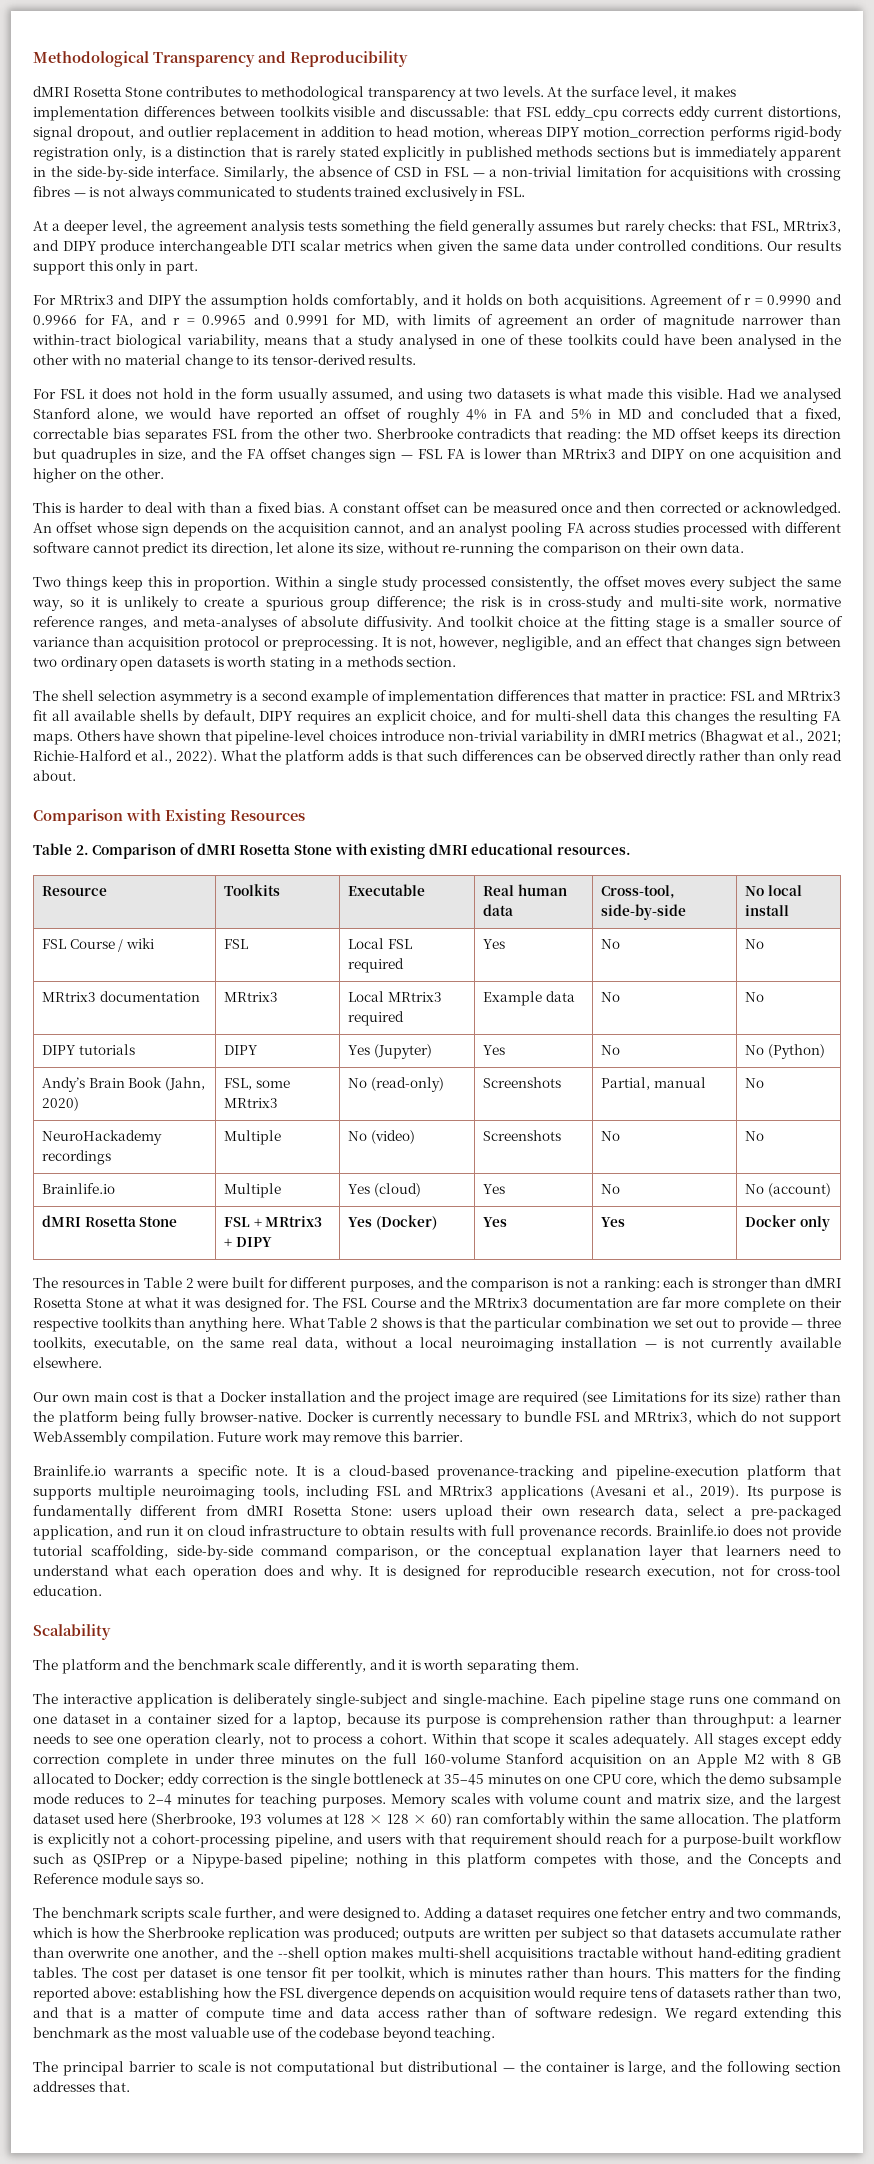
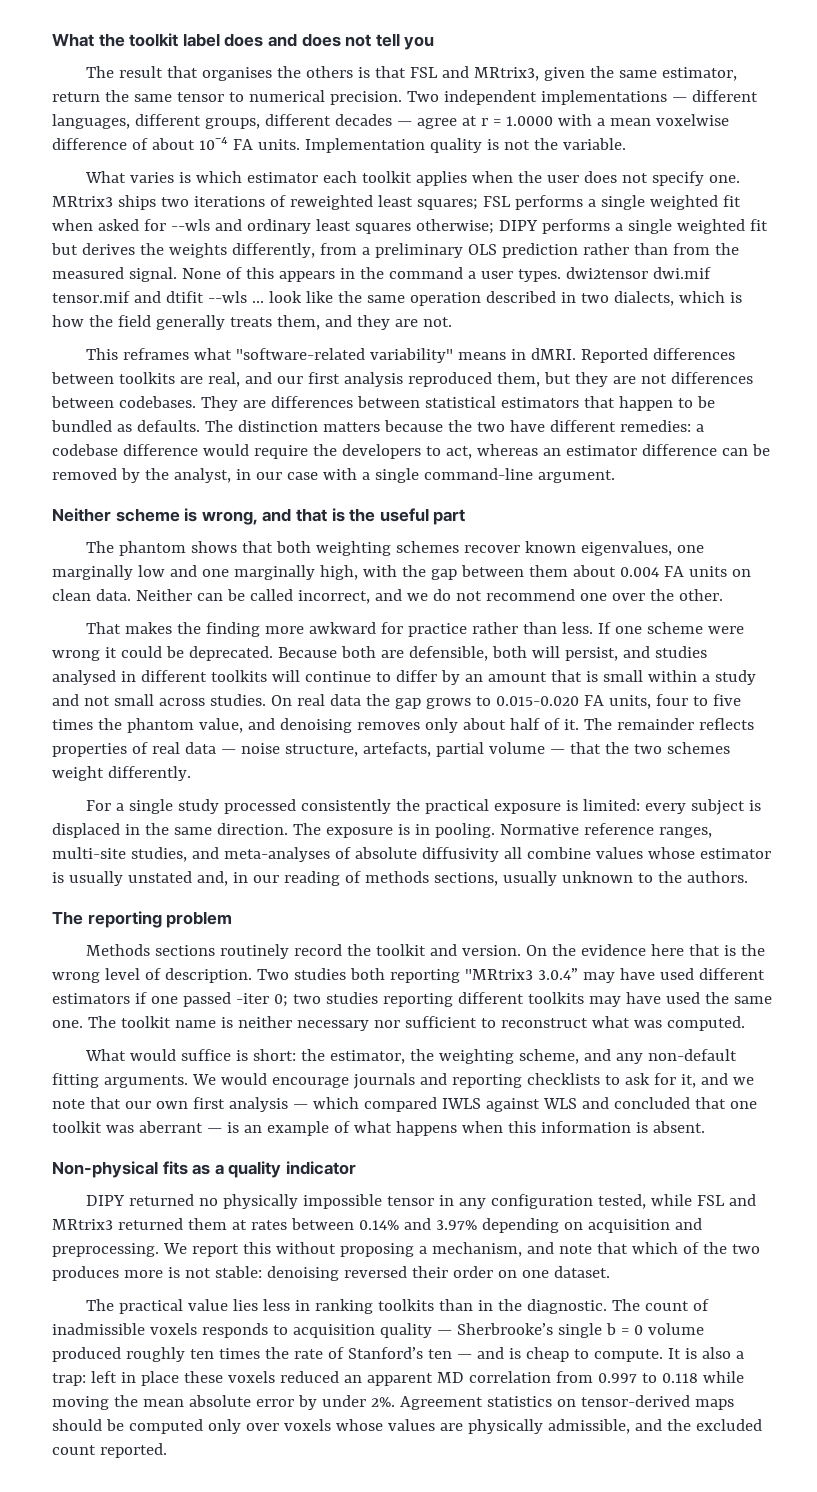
[33,51,408,67] [33,86,736,101] [33,106,841,121] [33,126,843,141] [33,146,842,161] [33,166,842,181] [33,186,526,201] [33,220,841,235] [33,240,841,255] [33,260,198,275] [33,294,842,309] [33,314,841,329] [32,334,842,349] [33,354,417,369] [33,388,842,403] [33,408,841,423] [33,428,842,443] [33,448,843,463] [33,468,164,483] [33,502,841,517] [33,522,842,537] [33,542,745,557] [33,576,842,591] [32,596,842,611] [33,616,844,631] [32,636,842,651] [33,656,457,671] [33,690,842,705] [33,710,841,725] [33,730,841,745] [33,750,843,765] [33,770,76,781] [33,809,305,825] [33,843,632,859] [42,886,108,896] [224,884,281,896] [348,884,426,896] [483,884,567,896] [483,904,514,916] [601,885,676,899] [601,904,687,920] [745,885,802,896] [745,905,790,916] [42,938,155,952] [224,939,249,949] [348,938,412,949] [348,958,405,973] [483,939,506,949] [601,939,621,949] [745,939,765,949] [42,991,200,1002] [224,992,279,1002] [348,991,442,1002] [348,1011,405,1026] [483,991,575,1006] [601,992,621,1002] [745,992,765,1002] [42,1044,135,1055] [224,1045,259,1055] [348,1044,432,1059] [483,1045,506,1055] [601,1045,621,1055] [745,1044,825,1059] [42,1077,206,1092] [42,1097,80,1111] [224,1078,290,1090] [224,1098,279,1108] [348,1077,444,1092] [483,1077,562,1088] [601,1077,706,1090] [745,1078,765,1088] [42,1130,163,1145] [42,1150,112,1165] [224,1130,282,1145] [348,1130,415,1144] [483,1130,562,1141] [601,1131,621,1141] [745,1131,765,1141] [42,1183,116,1194] [224,1183,282,1198] [348,1183,421,1197] [483,1184,506,1194] [601,1184,621,1194] [745,1183,831,1197] [42,1215,178,1227] [224,1216,323,1227] [224,1237,272,1247] [348,1215,437,1230] [483,1217,508,1227] [601,1217,626,1227] [745,1215,830,1231] [33,1277,841,1292] [33,1297,842,1312] [33,1317,842,1332] [33,1337,841,1352] [33,1357,102,1368] [33,1391,841,1406] [33,1411,841,1426] [33,1431,463,1446] [33,1465,842,1480] [33,1485,842,1500] [33,1505,843,1520] [33,1525,841,1540] [33,1545,841,1560] [33,1565,841,1580] [33,1585,102,1596] [33,1624,111,1640] [33,1659,579,1674] [33,1693,841,1708] [33,1713,842,1728] [33,1733,842,1748] [33,1753,842,1768] [33,1773,842,1788] [33,1793,842,1808] [33,1813,841,1828] [33,1833,842,1848] [33,1853,842,1868] [33,1873,204,1888] [33,1907,841,1922] [32,1927,842,1942] [33,1947,842,1962] [33,1967,842,1982] [33,1987,841,2002] [33,2007,842,2022] [33,2027,496,2042] [33,2061,842,2076] [33,2081,130,2092] Methodological Transparency and Reproducibility // dMRI Rosetta Stone contributes to methodological transparency at two levels. At the surface level, it makes implementation differences between toolkits visible and discussable: that FSL eddy_cpu corrects eddy current distortions, signal dropout, and outlier replacement in addition to head motion, whereas DIPY motion_correction performs rigid-body registration only, is a distinction that is rarely stated explicitly in published methods sections but is immediately apparent in the side-by-side interface. Similarly, the absence of CSD in FSL — a non-trivial limitation for acquisitions with crossing fibres — is not always communicated to students trained exclusively in FSL. // At a deeper level, the agreement analysis tests something the field generally assumes but rarely checks: that FSL, MRtrix3, and DIPY produce interchangeable DTI scalar metrics when given the same data under controlled conditions. Our results support this only in part. // For MRtrix3 and DIPY the assumption holds comfortably, and it holds on both acquisitions. Agreement of r = 0.9990 and 0.9966 for FA, and r = 0.9965 and 0.9991 for MD, with limits of agreement an order of magnitude narrower than within-tract biological variability, means that a study analysed in one of these toolkits could have been analysed in the other with no material change to its tensor-derived results. // For FSL it does not hold in the form usually assumed, and using two datasets is what made this visible. Had we analysed Stanford alone, we would have reported an offset of roughly 4% in FA and 5% in MD and concluded that a fixed, correctable bias separates FSL from the other two. Sherbrooke contradicts that reading: the MD offset keeps its direction but quadruples in size, and the FA offset changes sign — FSL FA is lower than MRtrix3 and DIPY on one acquisition and higher on the other. // This is harder to deal with than a fixed bias. A constant offset can be measured once and then corrected or acknowledged. An offset whose sign depends on the acquisition cannot, and an analyst pooling FA across studies processed with different software cannot predict its direction, let alone its size, without re-running the comparison on their own data. // Two things keep this in proportion. Within a single study processed consistently, the offset moves every subject the same way, so it is unlikely to create a spurious group difference; the risk is in cross-study and multi-site work, normative reference ranges, and meta-analyses of absolute diffusivity. And toolkit choice at the fitting stage is a smaller source of variance than acquisition protocol or preprocessing. It is not, however, negligible, and an effect that changes sign between two ordinary open datasets is worth stating in a methods section. // The shell selection asymmetry is a second example of implementation differences that matter in practice: FSL and MRtrix3 fit all available shells by default, DIPY requires an explicit choice, and for multi-shell data this changes the resulting FA maps. Others have shown that pipeline-level choices introduce non-trivial variability in dMRI metrics (Bhagwat et al., 2021; Richie-Halford et al., 2022). What the platform adds is that such differences can be observed directly rather than only read about. // Comparison with Existing Resources // Table 2. Comparison of dMRI Rosetta Stone with existing dMRI educational resources. // Resource | Toolkits | Executable | Real human data | Cross-tool, side-by-side | No local install // FSL Course / wiki | FSL | Local FSL required | Yes | No | No // MRtrix3 documentation | MRtrix3 | Local MRtrix3 required | Example data | No | No // DIPY tutorials | DIPY | Yes (Jupyter) | Yes | No | No (Python) // Andy’s Brain Book (Jahn, 2020) | FSL, some MRtrix3 | No (read-only) | Screenshots | Partial, manual | No // NeuroHackademy recordings | Multiple | No (video) | Screenshots | No | No // Brainlife.io | Multiple | Yes (cloud) | Yes | No | No (account) // dMRI Rosetta Stone | FSL + MRtrix3 + DIPY | Yes (Docker) | Yes | Yes | Docker only // The resources in Table 2 were built for different purposes, and the comparison is not a ranking: each is stronger than dMRI Rosetta Stone at what it was designed for. The FSL Course and the MRtrix3 documentation are far more complete on their respective toolkits than anything here. What Table 2 shows is that the particular combination we set out to provide — three toolkits, executable, on the same real data, without a local neuroimaging installation — is not currently available elsewhere. // Our own main cost is that a Docker installation and the project image are required (see Limitations for its size) rather than the platform being fully browser-native. Docker is currently necessary to bundle FSL and MRtrix3, which do not support WebAssembly compilation. Future work may remove this barrier. // Brainlife.io warrants a specific note. It is a cloud-based provenance-tracking and pipeline-execution platform that supports multiple neuroimaging tools, including FSL and MRtrix3 applications (Avesani et al., 2019). Its purpose is fundamentally different from dMRI Rosetta Stone: users upload their own research data, select a pre-packaged application, and run it on cloud infrastructure to obtain results with full provenance records. Brainlife.io does not provide tutorial scaffolding, side-by-side command comparison, or the conceptual explanation layer that learners need to understand what each operation does and why. It is designed for reproducible research execution, not for cross-tool education. // Scalability // The platform and the benchmark scale differently, and it is worth separating them. // The interactive application is deliberately single-subject and single-machine. Each pipeline stage runs one command on one dataset in a container sized for a laptop, because its purpose is comprehension rather than throughput: a learner needs to see one operation clearly, not to process a cohort. Within that scope it scales adequately. All stages except eddy correction complete in under three minutes on the full 160-volume Stanford acquisition on an Apple M2 with 8 GB allocated to Docker; eddy correction is the single bottleneck at 35–45 minutes on one CPU core, which the demo subsample mode reduces to 2–4 minutes for teaching purposes. Memory scales with volume count and matrix size, and the largest dataset used here (Sherbrooke, 193 volumes at 128 × 128 × 60) ran comfortably within the same allocation. The platform is explicitly not a cohort-processing pipeline, and users with that requirement should reach for a purpose-built workflow such as QSIPrep or a Nipype-based pipeline; nothing in this platform competes with those, and the Concepts and Reference module says so. // The benchmark scripts scale further, and were designed to. Adding a dataset requires one fetcher entry and two commands, which is how the Sherbrooke replication was produced; outputs are written per subject so that datasets accumulate rather than overwrite one another, and the --shell option makes multi-shell acquisitions tractable without hand-editing gradient tables. The cost per dataset is one tensor fit per toolkit, which is minutes rather than hours. This matters for the finding reported above: establishing how the FSL divergence depends on acquisition would require tens of datasets rather than two, and that is a matter of compute time and data access rather than of software redesign. We regard extending this benchmark as the most valuable use of the codebase beyond teaching. // The principal barrier to scale is not computational but distributional — the container is large, and the following section addresses that. -> [52,33,435,50] [86,66,738,81] [52,90,758,105] [52,114,729,129] [52,137,626,153] [85,171,741,186] [52,195,741,210] [52,219,768,234] [51,243,739,258] [52,267,711,282] [52,291,742,306] [52,315,452,330] [86,348,736,363] [51,372,753,387] [51,396,715,411] [51,420,704,432] [52,444,770,459] [52,468,615,483] [52,508,466,525] [86,541,705,556] [52,565,751,580] [52,589,723,604] [86,622,745,637] [52,646,707,661] [52,670,756,685] [52,694,741,709] [52,718,754,733] [52,742,730,757] [52,766,191,781] [86,799,762,815] [52,823,712,838] [52,847,771,862] [52,871,748,886] [52,911,233,928] [86,944,766,959] [52,968,765,983] [52,992,772,1007] [52,1016,745,1031] [85,1049,738,1064] [52,1073,754,1089] [52,1097,757,1112] [52,1121,705,1136] [52,1161,356,1178] [86,1194,757,1209] [52,1218,702,1233] [52,1242,760,1257] [52,1266,610,1281] [86,1299,710,1314] [52,1323,704,1338] [52,1347,744,1362] [52,1371,744,1386] [52,1395,734,1410] [52,1419,762,1434] [52,1443,167,1458] What the toolkit label does and does not tell you // The result that organises the others is that FSL and MRtrix3, given the same estimator, return the same tensor to numerical precision. Two independent implementations — different languages, different groups, different decades — agree at r = 1.0000 with a mean voxelwise difference of about 10⁻⁴ FA units. Implementation quality is not the variable. // What varies is which estimator each toolkit applies when the user does not specify one. MRtrix3 ships two iterations of reweighted least squares; FSL performs a single weighted fit when asked for --wls and ordinary least squares otherwise; DIPY performs a single weighted fit but derives the weights differently, from a preliminary OLS prediction rather than from the measured signal. None of this appears in the command a user types. dwi2tensor dwi.mif tensor.mif and dtifit --wls ... look like the same operation described in two dialects, which is how the field generally treats them, and they are not. // This reframes what "software-related variability" means in dMRI. Reported differences between toolkits are real, and our first analysis reproduced them, but they are not differences between codebases. They are differences between statistical estimators that happen to be bundled as defaults. The distinction matters because the two have different remedies: a codebase difference would require the developers to act, whereas an estimator difference can be removed by the analyst, in our case with a single command-line argument. // Neither scheme is wrong, and that is the useful part // The phantom shows that both weighting schemes recover known eigenvalues, one marginally low and one marginally high, with the gap between them about 0.004 FA units on clean data. Neither can be called incorrect, and we do not recommend one over the other. // That makes the finding more awkward for practice rather than less. If one scheme were wrong it could be deprecated. Because both are defensible, both will persist, and studies analysed in different toolkits will continue to differ by an amount that is small within a study and not small across studies. On real data the gap grows to 0.015-0.020 FA units, four to five times the phantom value, and denoising removes only about half of it. The remainder reflects properties of real data — noise structure, artefacts, partial volume — that the two schemes weight differently. // For a single study processed consistently the practical exposure is limited: every subject is displaced in the same direction. The exposure is in pooling. Normative reference ranges, multi-site studies, and meta-analyses of absolute diffusivity all combine values whose estimator is usually unstated and, in our reading of methods sections, usually unknown to the authors. // The reporting problem // Methods sections routinely record the toolkit and version. On the evidence here that is the wrong level of description. Two studies both reporting "MRtrix3 3.0.4” may have used different estimators if one passed -iter 0; two studies reporting different toolkits may have used the same one. The toolkit name is neither necessary nor sufficient to reconstruct what was computed. // What would suffice is short: the estimator, the weighting scheme, and any non-default fitting arguments. We would encourage journals and reporting checklists to ask for it, and we note that our own first analysis — which compared IWLS against WLS and concluded that one toolkit was aberrant — is an example of what happens when this information is absent. // Non-physical fits as a quality indicator // DIPY returned no physically impossible tensor in any configuration tested, while FSL and MRtrix3 returned them at rates between 0.14% and 3.97% depending on acquisition and preprocessing. We report this without proposing a mechanism, and note that which of the two produces more is not stable: denoising reversed their order on one dataset. // The practical value lies less in ranking toolkits than in the diagnostic. The count of inadmissible voxels responds to acquisition quality — Sherbrooke’s single b = 0 volume produced roughly ten times the rate of Stanford’s ten — and is cheap to compute. It is also a trap: left in place these voxels reduced an apparent MD correlation from 0.997 to 0.118 while moving the mean absolute error by under 2%. Agreement statistics on tensor-derived maps should be computed only over voxels whose values are physically admissible, and the excluded count reported.

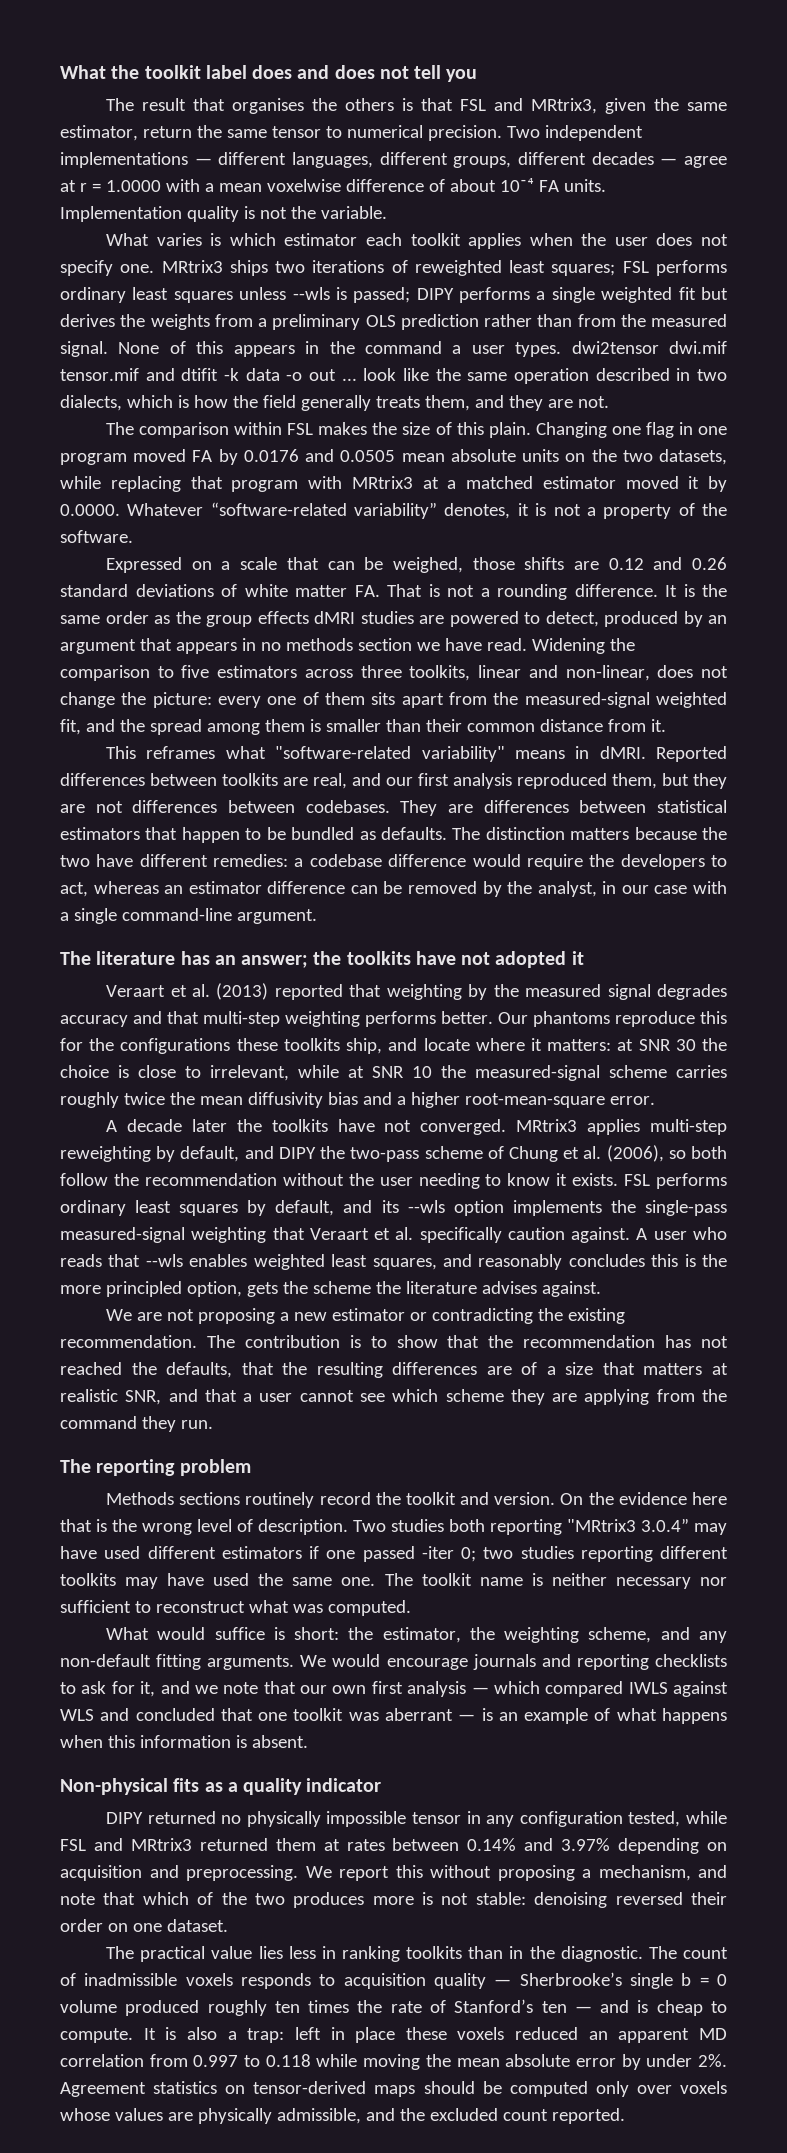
[587,195,741,210] [52,219,494,234] a single weighted fit when asked for --wls and ordinary least squares otherwise; -> [60,287,411,303] ordinary least squares unless --wls is passed;
[231,243,315,258] differently, -> (210, 322) none
[207,291,247,303] --wls -> [224,368,336,381] -k data -o out
(452, 322) none -> [106,422,727,438] [60,449,728,465] [60,476,727,492] [60,502,728,519] [60,530,133,543] [106,557,727,573] [60,584,727,600] [60,611,727,627] [60,638,635,654] [60,665,729,681] [60,692,727,708] [60,719,666,735] // The comparison within FSL makes the size of this plain. Changing one flag in one program moved FA by 0.0176 and 0.0505 mean absolute units on the two datasets, while replacing that program with MRtrix3 at a matched estimator moved it by 0.0000. Whatever “software-related variability” denotes, it is not a property of the software. // Expressed on a scale that can be weighed, those shifts are 0.12 and 0.26 standard deviations of white matter FA. That is not a rounding difference. It is the same order as the group effects dMRI studies are powered to detect, produced by an argument that appears in no methods section we have read. Widening the comparison to five estimators across three toolkits, linear and non-linear, does not change the picture: every one of them sits apart from the measured-signal weighted fit, and the spread among them is smaller than their common distance from it.
[52,508,466,525] [86,541,705,556] [52,565,751,580] [52,589,723,604] [86,622,745,637] [52,646,707,661] [52,670,756,685] [52,694,741,709] [52,718,754,733] [52,742,730,757] [52,766,191,781] [86,799,762,815] [52,823,712,838] [52,847,771,862] [52,871,748,886] Neither scheme is wrong, and that is the useful part // The phantom shows that both weighting schemes recover known eigenvalues, one marginally low and one marginally high, with the gap between them about 0.004 FA units on clean data. Neither can be called incorrect, and we do not recommend one over the other. // That makes the finding more awkward for practice rather than less. If one scheme were wrong it could be deprecated. Because both are defensible, both will persist, and studies analysed in different toolkits will continue to differ by an amount that is small within a study and not small across studies. On real data the gap grows to 0.015-0.020 FA units, four to five times the phantom value, and denoising removes only about half of it. The remainder reflects properties of real data — noise structure, artefacts, partial volume — that the two schemes weight differently. // For a single study processed consistently the practical exposure is limited: every subject is displaced in the same direction. The exposure is in pooling. Normative reference ranges, multi-site studies, and meta-analyses of absolute diffusivity all combine values whose estimator is usually unstated and, in our reading of methods sections, usually unknown to the authors. -> [60,951,584,968] [106,983,727,1000] [60,1011,727,1027] [60,1038,727,1054] [60,1065,727,1081] [60,1092,655,1108] [106,1119,727,1135] [60,1145,727,1162] [60,1173,727,1189] [60,1200,727,1216] [60,1227,727,1243] [60,1254,727,1270] [60,1281,601,1297] [106,1308,626,1324] [60,1335,728,1348] [60,1362,729,1378] [60,1389,728,1405] [60,1416,213,1432] The literature has an answer; the toolkits have not adopted it // Veraart et al. (2013) reported that weighting by the measured signal degrades accuracy and that multi-step weighting performs better. Our phantoms reproduce this for the configurations these toolkits ship, and locate where it matters: at SNR 30 the choice is close to irrelevant, while at SNR 10 the measured-signal scheme carries roughly twice the mean diffusivity bias and a higher root-mean-square error. // A decade later the toolkits have not converged. MRtrix3 applies multi-step reweighting by default, and DIPY the two-pass scheme of Chung et al. (2006), so both follow the recommendation without the user needing to know it exists. FSL performs ordinary least squares by default, and its --wls option implements the single-pass measured-signal weighting that Veraart et al. specifically caution against. A user who reads that --wls enables weighted least squares, and reasonably concludes this is the more principled option, gets the scheme the literature advises against. // We are not proposing a new estimator or contradicting the existing recommendation. The contribution is to show that the recommendation has not reached the defaults, that the resulting differences are of a size that matters at realistic SNR, and that a user cannot see which scheme they are applying from the command they run.

